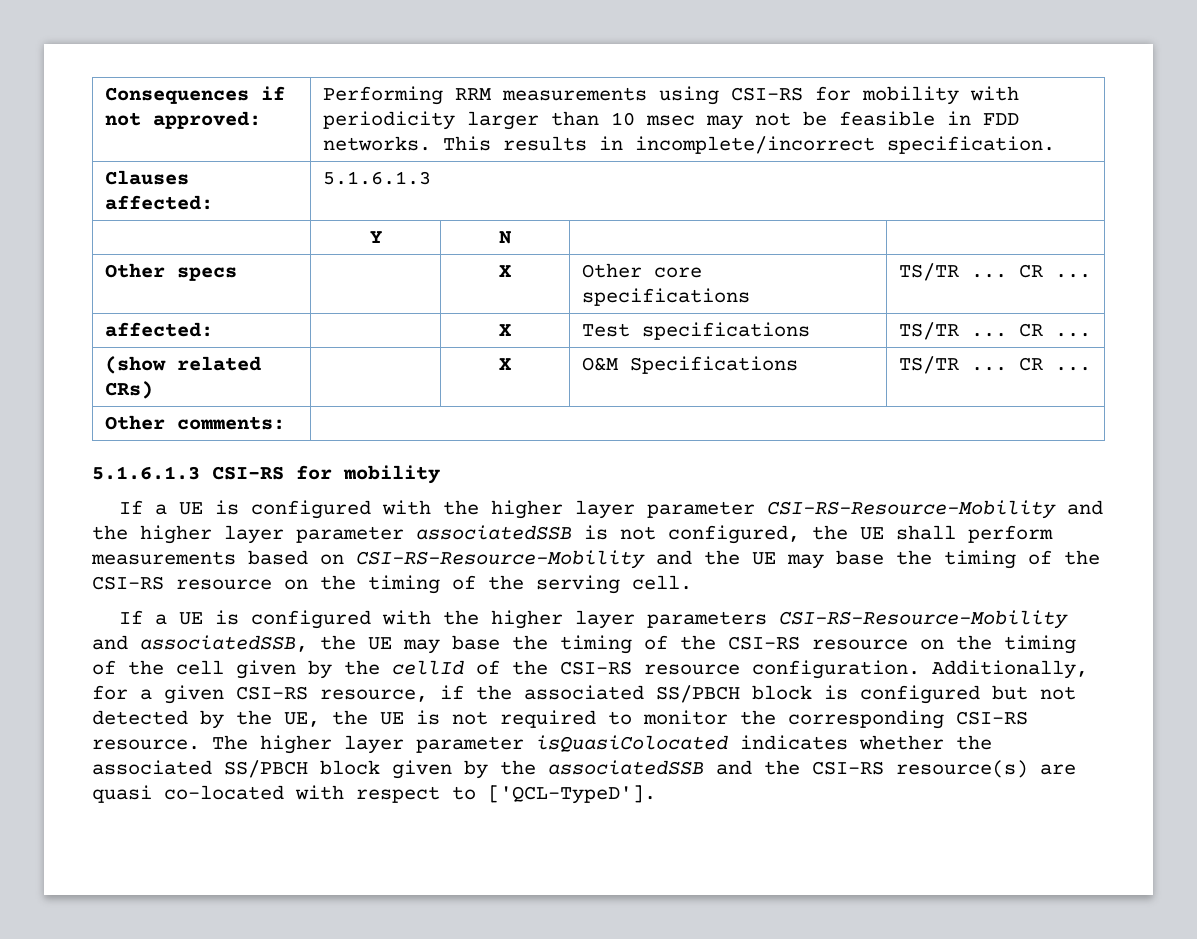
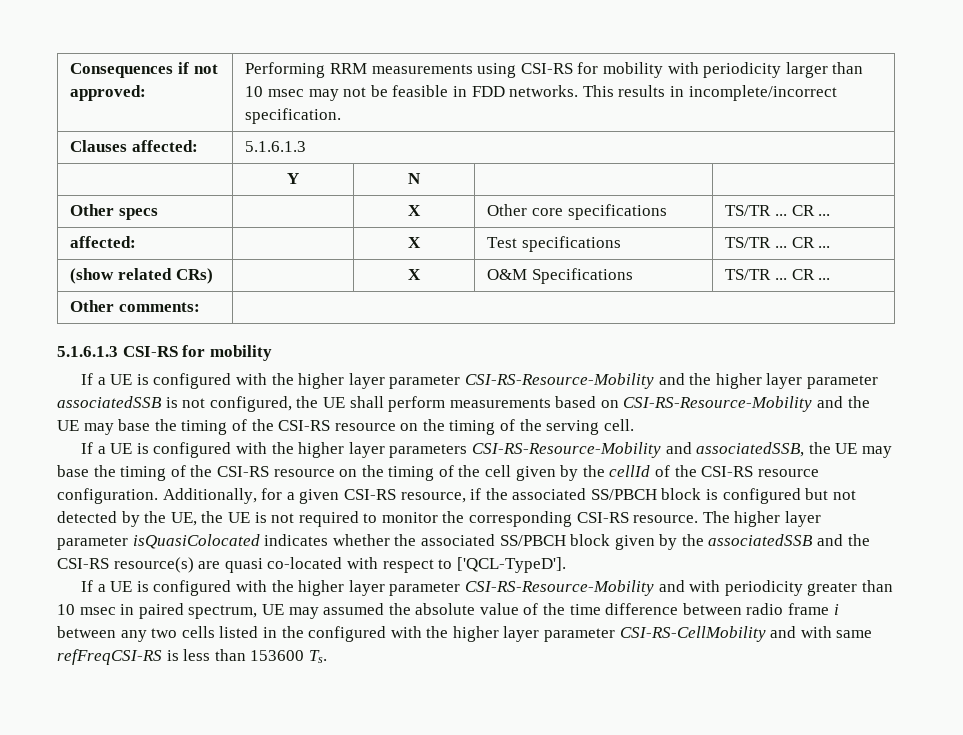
(656, 794) none -> [81,580,893,596] [57,603,839,619] [57,626,873,642] [57,649,327,665] // If a UE is configured with the higher layer parameter CSI-RS-Resource-Mobility and with periodicity greater than 10 msec in paired spectrum, UE may assumed the absolute value of the time difference between radio frame i between any two cells listed in the configured with the higher layer parameter CSI-RS-CellMobility and with same refFreqCSI-RS is less than 153600 Ts.

